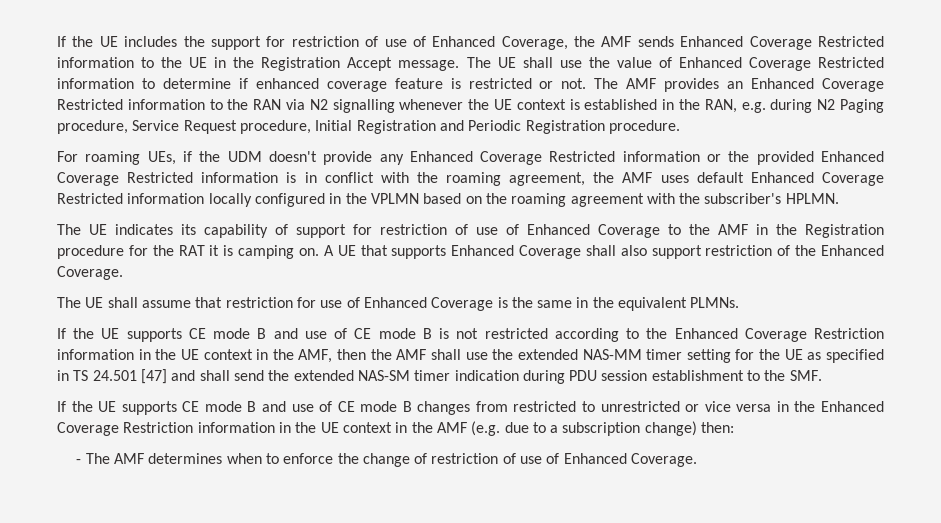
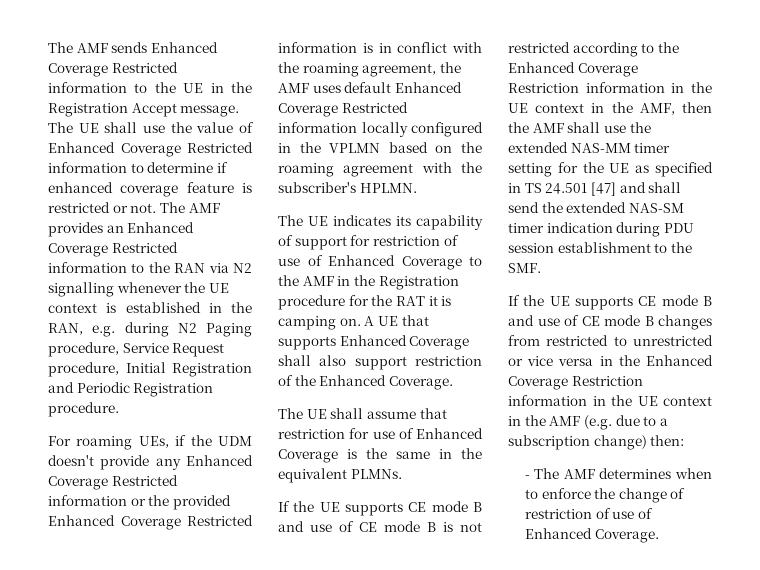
[57,36,596,50] If the UE includes the support for restriction of use of Enhanced Coverage, the -> [48,42,73,53] The

